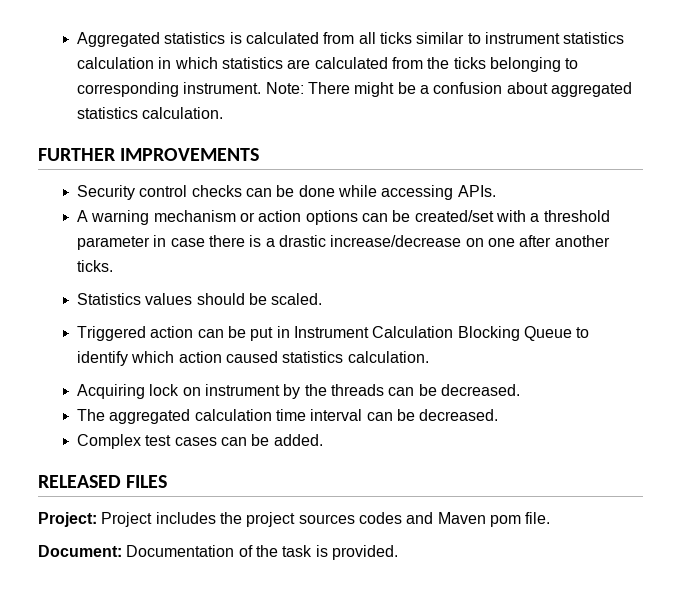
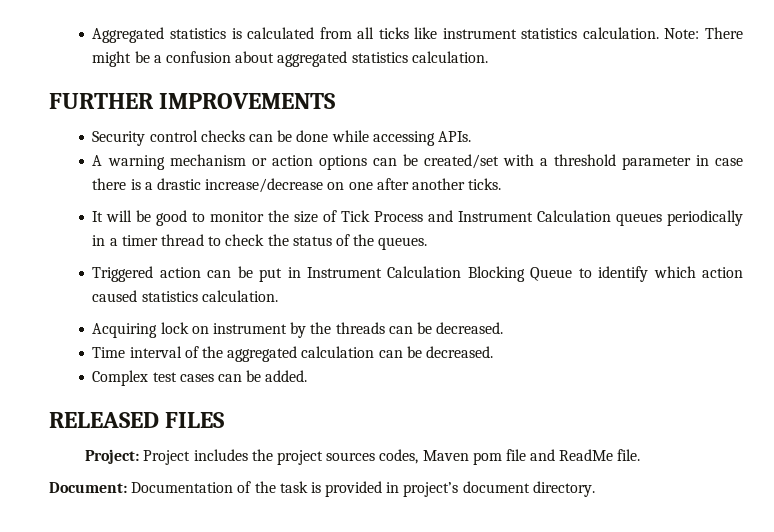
[416,32,625,44] [76,57,579,72] [76,82,262,97] similar to instrument statistics calculation in which statistics are calculated from the ticks belonging to corresponding instrument. -> [414,27,659,39] like instrument statistics calculation.
[76,293,323,305] Statistics values should be scaled. -> [92,210,743,226] [92,234,428,250] It will be good to monitor the size of Tick Process and Instrument Calculation queues periodically in a timer thread to check the status of the queues.
[76,409,363,424] The aggregated calculation time interval -> [92,346,375,362] Time interval of the aggregated calculation
[358,512,521,527] codes and Maven pom -> [379,449,614,465] codes, Maven pom file and ReadMe
[331,545,398,560] provided. -> [325,481,595,497] provided in project’s document directory.

